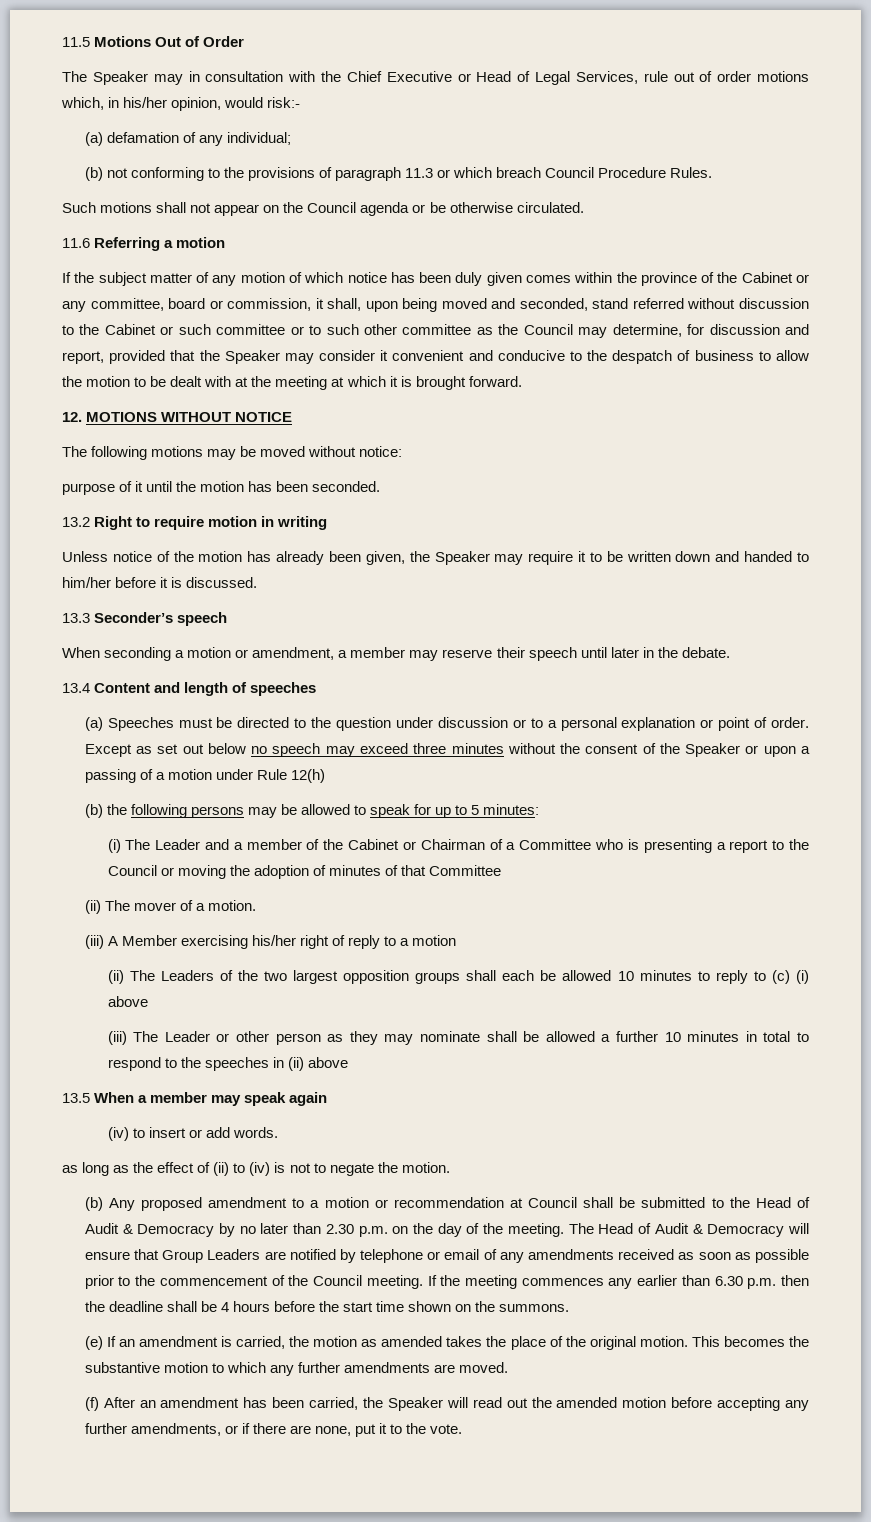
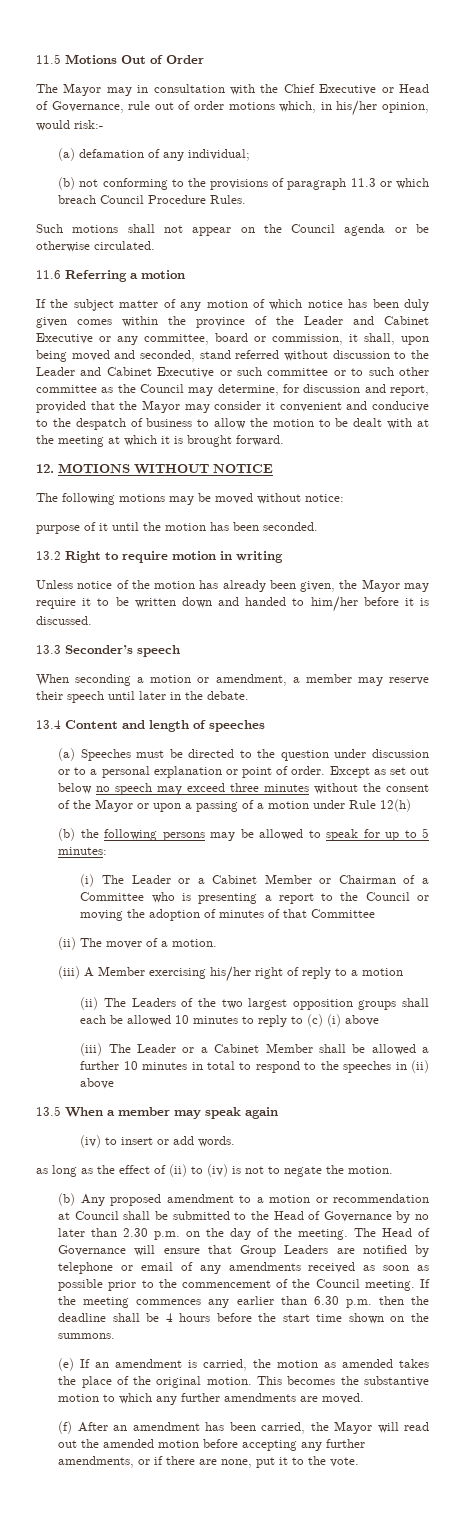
[92,71,148,85] Speaker -> [63,83,102,96] Mayor
[535,71,638,85] Legal Services, -> [51,101,124,113] Governance,
[741,272,793,283] Cabinet -> [304,316,429,325] [36,333,93,344] Leader and Cabinet Executive
[104,324,156,335] Cabinet -> [36,367,215,378] Leader and Cabinet Executive
[224,350,280,364] Speaker -> [142,400,180,413] Mayor
[434,551,490,565] Speaker -> [361,579,400,592] Mayor
[685,743,741,757] Speaker -> [95,799,134,812] Mayor
[205,839,400,850] and a member of the Cabinet -> [178,874,312,884] or a Cabinet Member
[235,1031,480,1045] other person as they may nominate -> [200,1043,313,1053] a Cabinet Member
[84,1223,215,1237] Audit & Democracy -> [323,1211,392,1222] Governance
[654,1223,785,1237] Audit & Democracy -> [58,1245,127,1256] Governance
[387,1397,443,1411] Speaker -> [334,1421,373,1434] Mayor

